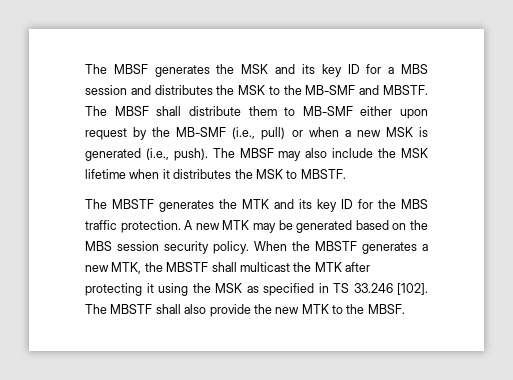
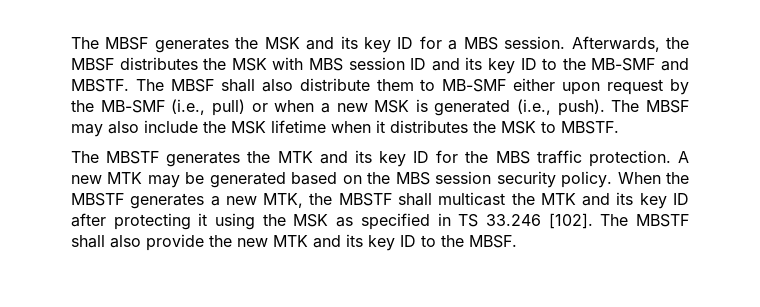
[85,85,266,95] session and distributes the MSK -> [504,36,690,52] [71,57,537,74] session. Afterwards, the MBSF distributes the MSK with MBS session ID and its key ID
(182, 111) none -> [261,79,293,92] also
(342, 267) none -> [582,192,690,209] and its key ID
(329, 309) none -> [313,234,416,251] and its key ID

